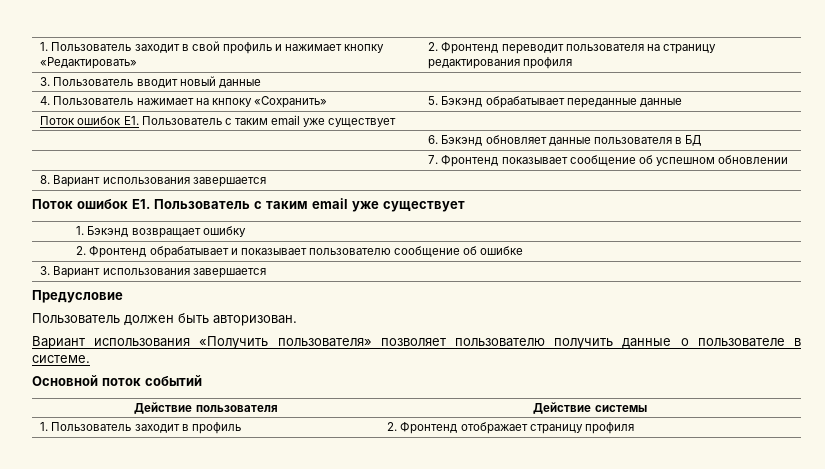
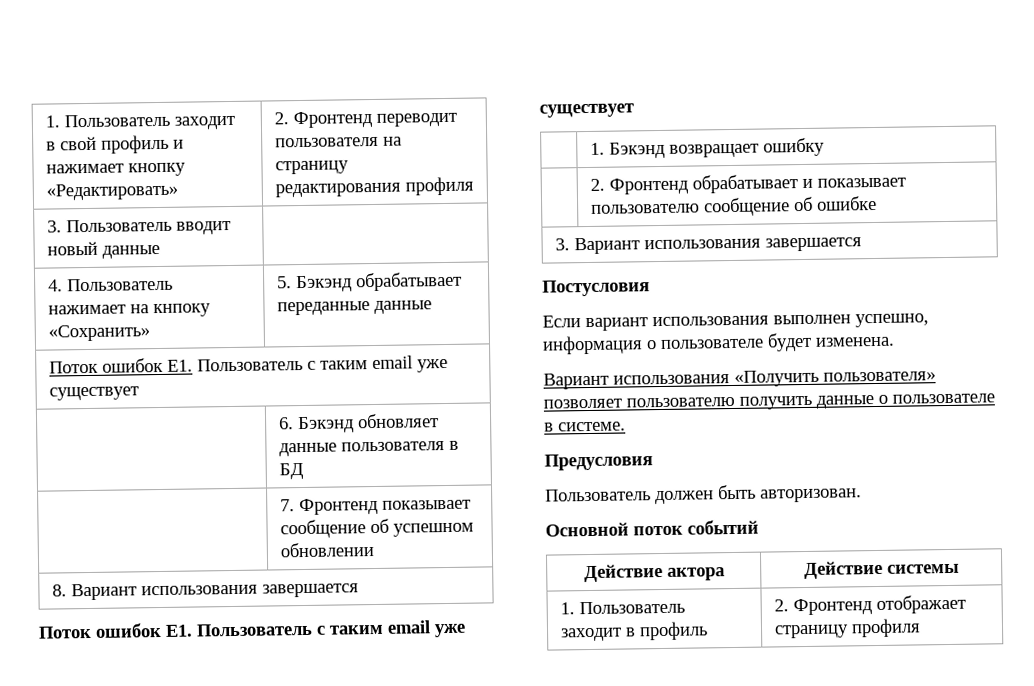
[32,290,123,303] [32,313,297,326] Предусловие // Пользователь должен быть авторизован. -> [542,279,650,297] [542,313,929,332] [542,332,895,355] Постусловия // Если вариант использования выполнен успешно, информация о пользователе будет изменена.
(90, 359) none -> [544,453,653,471] [545,484,862,505] // Предусловия // Пользователь должен быть авторизован.
[195,405,278,412] пользователя -> [666,567,725,581] актора

